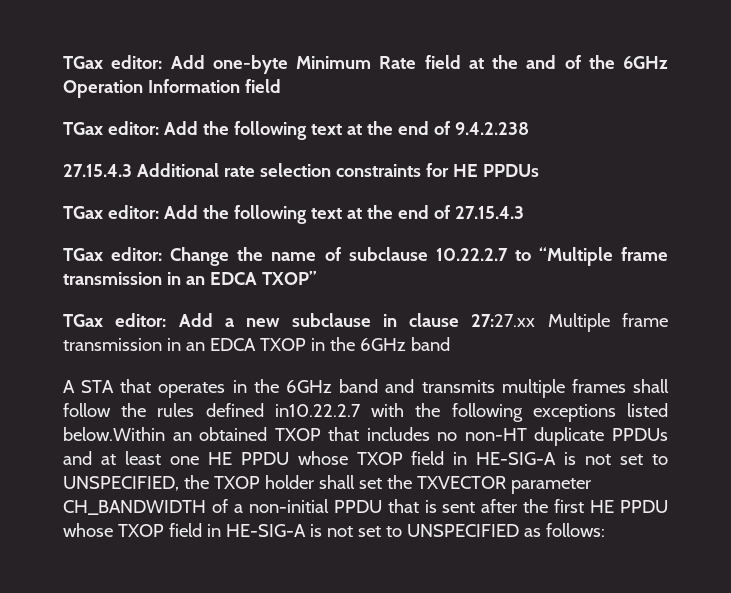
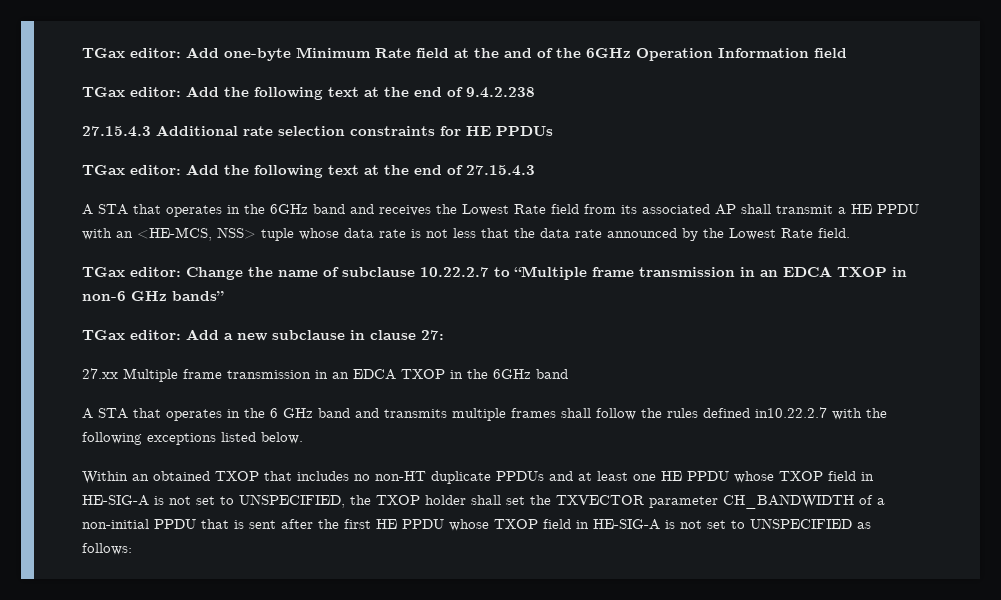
(524, 212) none -> [82,204,919,217] [82,227,850,241] // A STA that operates in the 6GHz band and receives the Lowest Rate field from its associated AP shall transmit a HE PPDU with an <HE-MCS, NSS> tuple whose data rate is not less that the data rate announced by the Lowest Rate field.
[261,271,316,285] TXOP” -> [837,267,907,277] [82,291,224,301] TXOP in non-6 GHz bands”
[471,314,536,327] 27:27.xx -> [421,330,444,340] [82,368,118,379] 27: // 27.xx
[285,380,332,393] 6GHz -> [270,408,313,418] 6 GHz
[63,427,165,441] below.Within -> [261,432,303,444] [82,471,128,484] below. // Within

